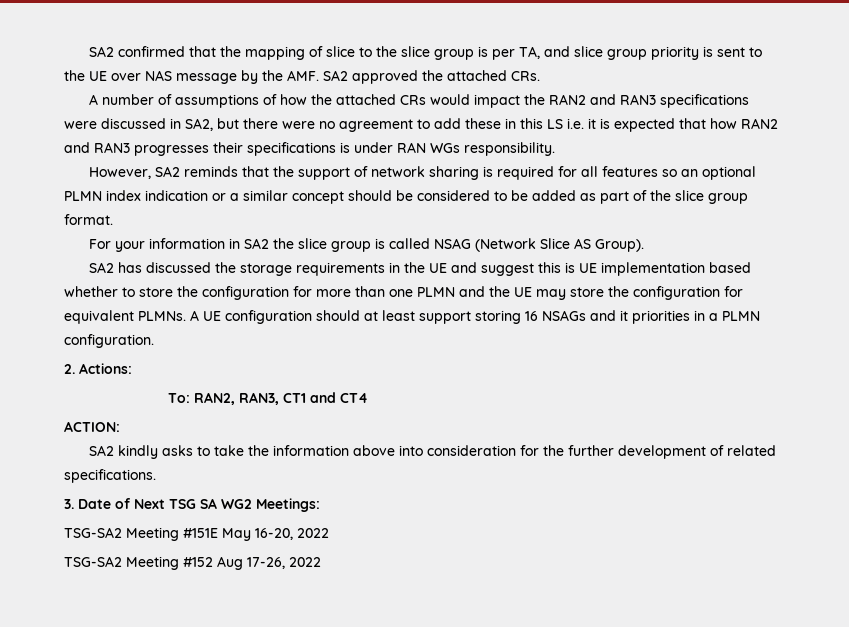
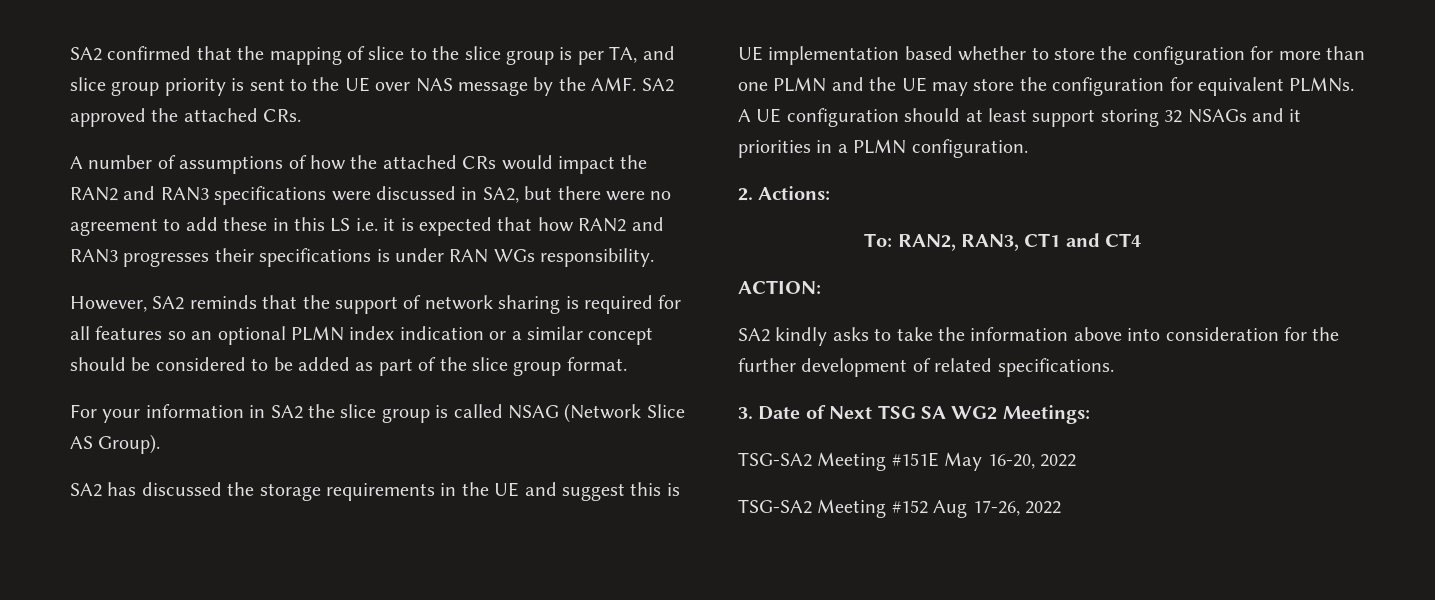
[525,311,538,321] 16 -> [1164,110,1183,123] 32

